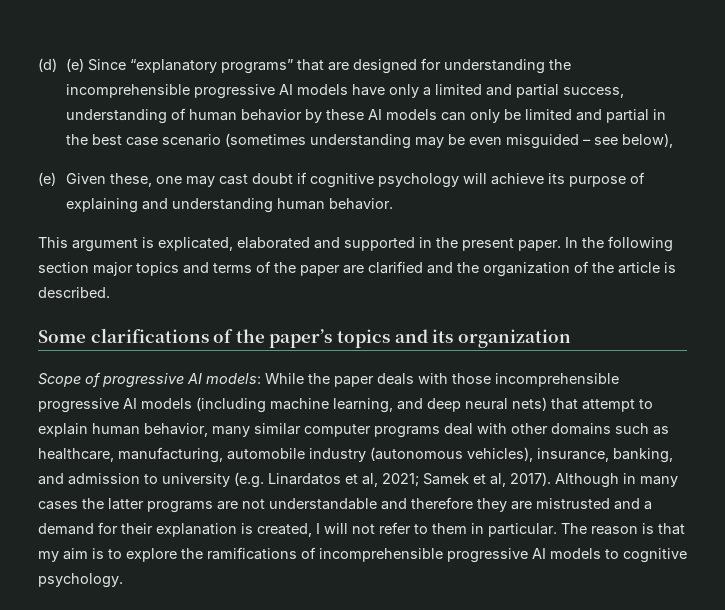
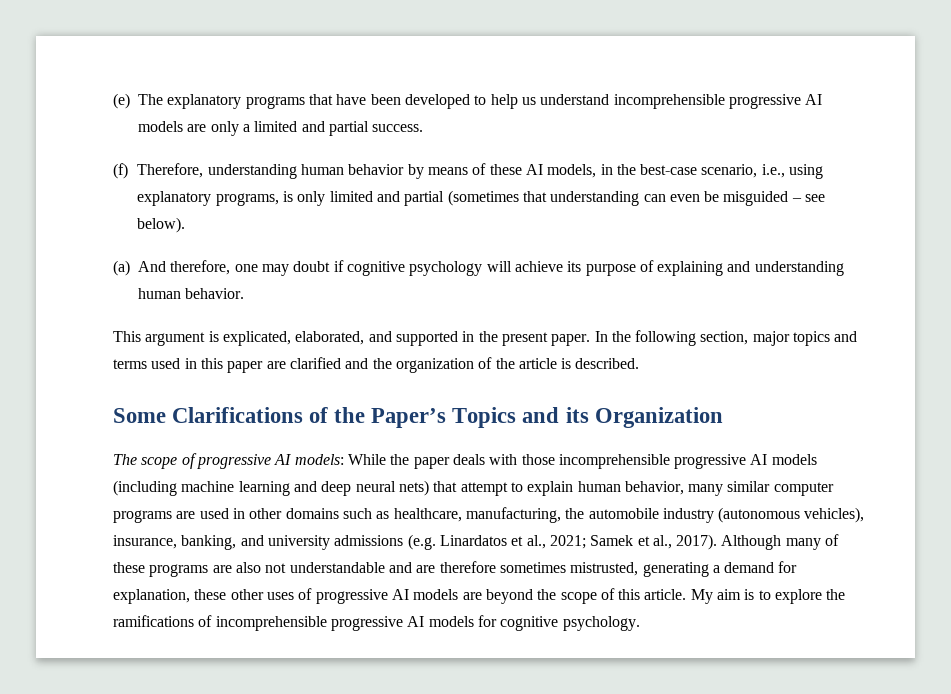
[38,58,571,74] [65,84,385,99] (d) (e) Since “explanatory programs” that are designed for understanding the incomprehensible progressive AI models have -> [113,93,823,109] [138,121,207,132] (e) The explanatory programs that have been developed to help us understand incomprehensible progressive AI models are
[562,87,624,98] [65,108,666,124] [65,133,673,149] [38,172,152,187] success, understanding of human behavior by these AI models can only be limited and partial in the best case scenario (sometimes understanding may be even misguided – see below), // (e) Given these, -> [372,124,424,132] [113,163,824,179] [137,190,826,206] [137,217,186,233] [113,260,231,276] success. // (f) Therefore, understanding human behavior by means of these AI models, in the best-case scenario, i.e., using explanatory programs, is only limited and partial (sometimes that understanding can even be misguided – see below). // (a) And therefore,
[218,174,248,185] cast -> (289, 270) none
[237,237,310,249] elaborated -> [295,331,365,345] elaborated,
[38,262,89,273] section -> [700,331,749,345] section,
[256,261,296,273] of the -> [151,358,223,369] used in this
[90,328,571,348] [38,373,81,387] clarifications of the paper’s topics and its organization // Scope -> [172,407,723,428] [113,454,178,469] Clarifications of the Paper’s Topics and its Organization // The scope
[333,398,393,413] learning, -> [238,481,290,496] learning
[444,423,507,435] deal with -> [176,508,245,519] are used in
(223, 455) none -> [565,508,585,519] the
[68,473,230,487] admission to university -> [267,535,404,550] university admissions
[362,473,378,487] al, -> [526,535,546,549] al.,
[490,473,506,487] al, -> [652,535,672,549] al.,
[623,473,678,487] [38,498,238,513] in many cases the latter programs are -> [785,534,840,550] [113,562,261,577] many of these programs are also
[411,497,652,512] [38,522,685,537] [38,551,59,562] therefore they are mistrusted and a demand for their explanation is created, I will not refer to them in particular. The reason is that my -> [416,561,798,577] [113,588,713,604] are therefore sometimes mistrusted, generating a demand for explanation, these other uses of progressive AI models are beyond the scope of this article. My
[605,549,619,559] to -> [477,615,497,627] for

